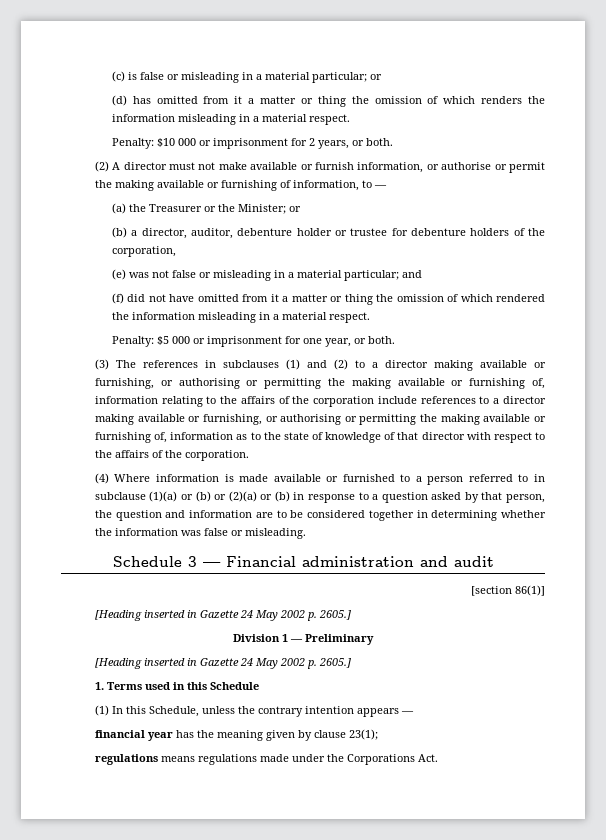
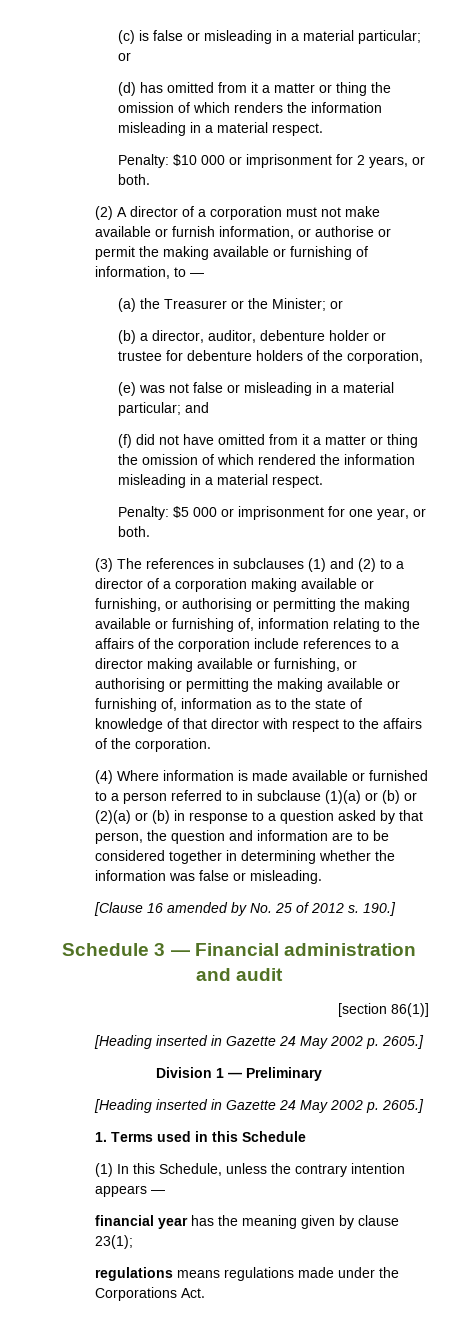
(167, 166) none -> [182,206,283,220] of a corporation
(428, 364) none -> [147,578,248,592] of a corporation
(306, 533) none -> [94,902,397,916] // [Clause 16 amended by No. 25 of 2012 s. 190.]

